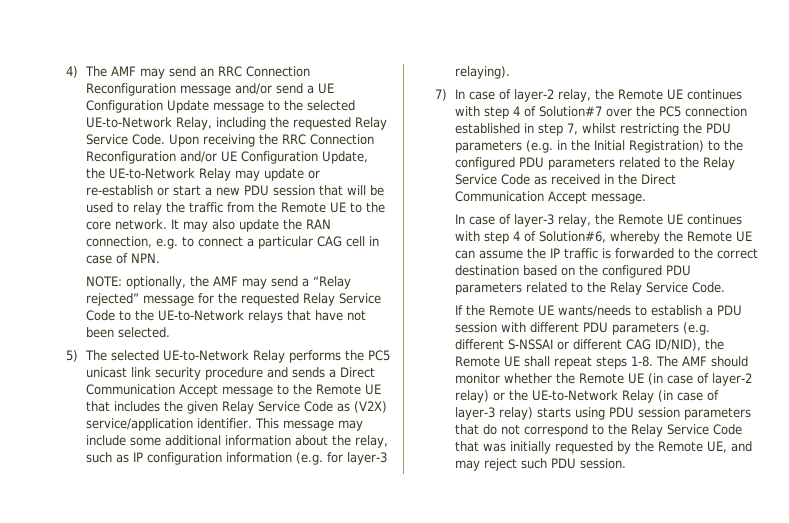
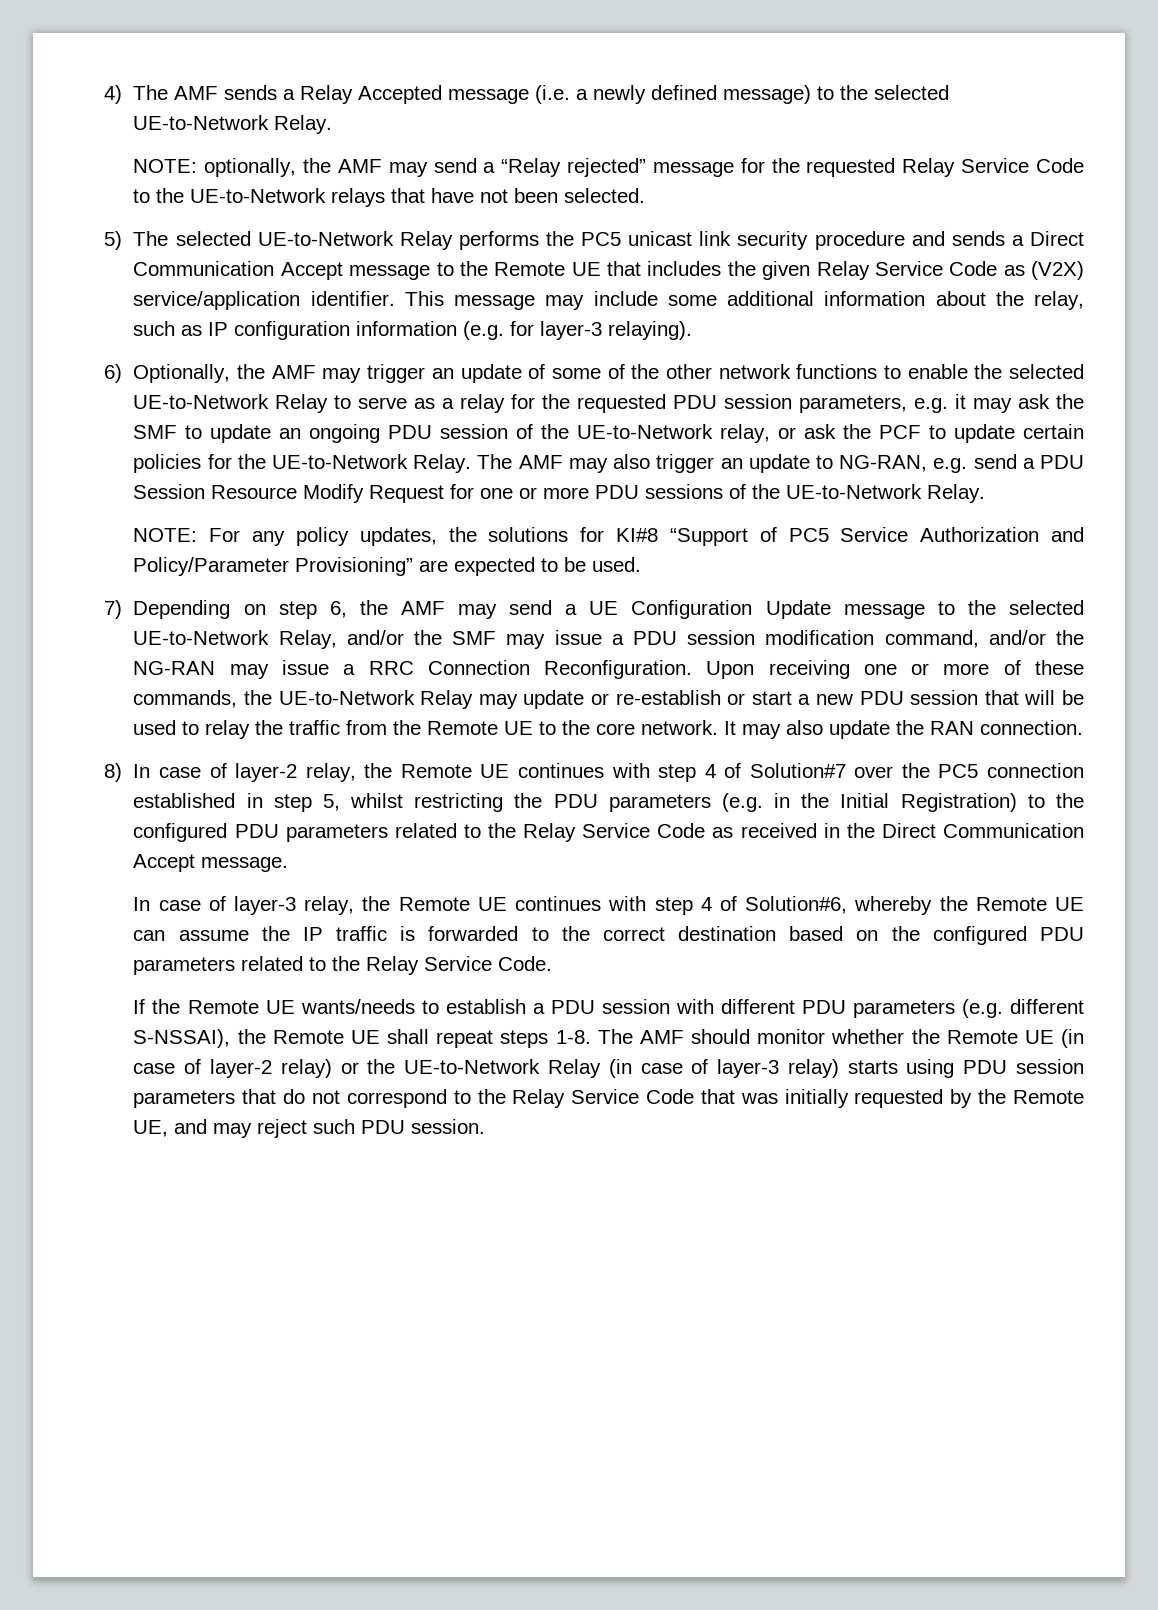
[140,66,311,79] [86,83,335,96] [86,100,356,113] [86,117,388,130] [86,134,375,147] [86,151,369,164] [86,168,321,181] [86,185,385,196] [86,202,386,215] [86,219,332,232] [86,236,380,249] [86,253,161,264] may send an RRC Connection Reconfiguration message and/or send a UE Configuration Update message to the selected UE-to-Network Relay, including the requested Relay Service Code. Upon receiving the RRC Connection Reconfiguration and/or UE Configuration Update, the UE-to-Network Relay may update or re-establish or start a new PDU session that will be used to relay the traffic from the Remote UE to the core network. It may also update the RAN connection, e.g. to connect a particular CAG cell in case of NPN. -> [224,85,950,104] [133,115,333,134] sends a Relay Accepted message (i.e. a newly defined message) to the selected UE-to-Network Relay.
[435,89,448,101] 7) -> [103,364,1085,383] [133,394,1084,413] [133,424,1084,443] [133,454,1084,473] [133,484,986,503] [133,527,1084,546] [133,557,642,576] [103,600,1084,619] [133,630,1084,649] [133,660,1084,679] [133,690,1084,709] [133,720,1084,739] [103,763,122,782] 6) Optionally, the AMF may trigger an update of some of the other network functions to enable the selected UE-to-Network Relay to serve as a relay for the requested PDU session parameters, e.g. it may ask the SMF to update an ongoing PDU session of the UE-to-Network relay, or ask the PCF to update certain policies for the UE-to-Network Relay. The AMF may also trigger an update to NG-RAN, e.g. send a PDU Session Resource Modify Request for one or more PDU sessions of the UE-to-Network Relay. // NOTE: For any policy updates, the solutions for KI#8 “Support of PC5 Service Authorization and Policy/Parameter Provisioning” are expected to be used. // 7) Depending on step 6, the AMF may send a UE Configuration Update message to the selected UE-to-Network Relay, and/or the SMF may issue a PDU session modification command, and/or the NG-RAN may issue a RRC Connection Reconfiguration. Upon receiving one or more of these commands, the UE-to-Network Relay may update or re-establish or start a new PDU session that will be used to relay the traffic from the Remote UE to the core network. It may also update the RAN connection. // 8)
[567,123,579,135] 7, -> [322,794,340,811] 5,
[508,339,702,351] S-NSSAI or different CAG ID/NID), -> [133,1029,231,1048] S-NSSAI),

